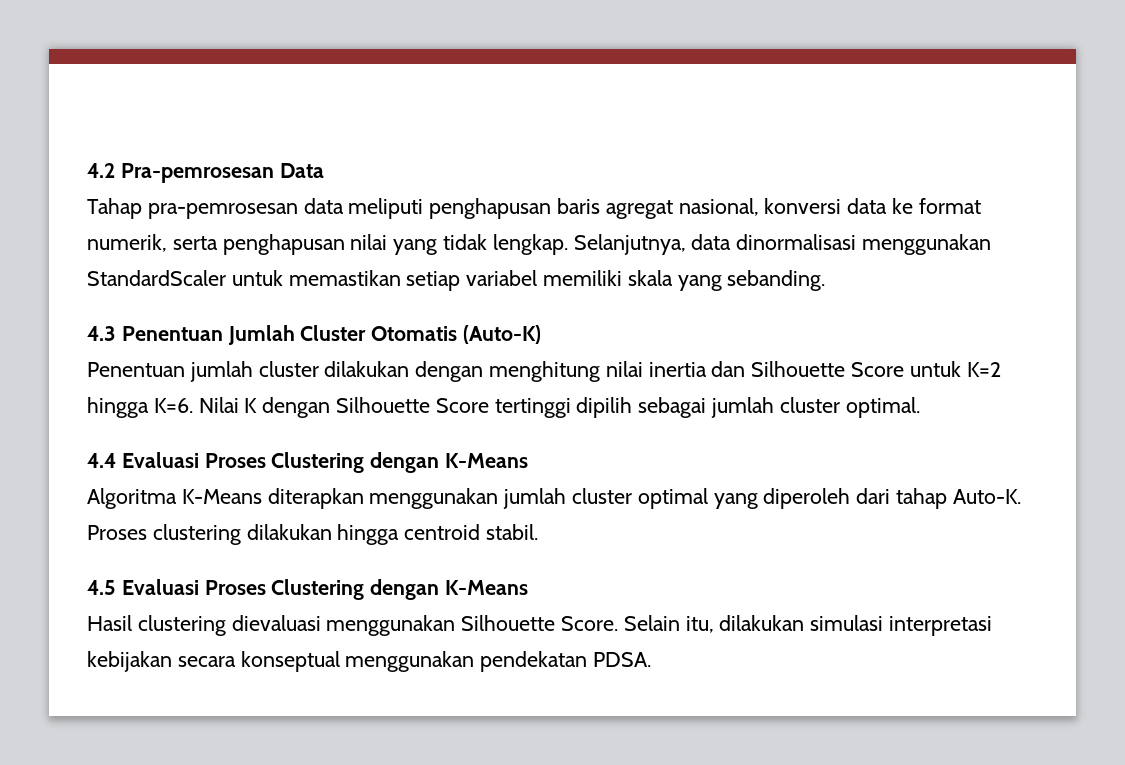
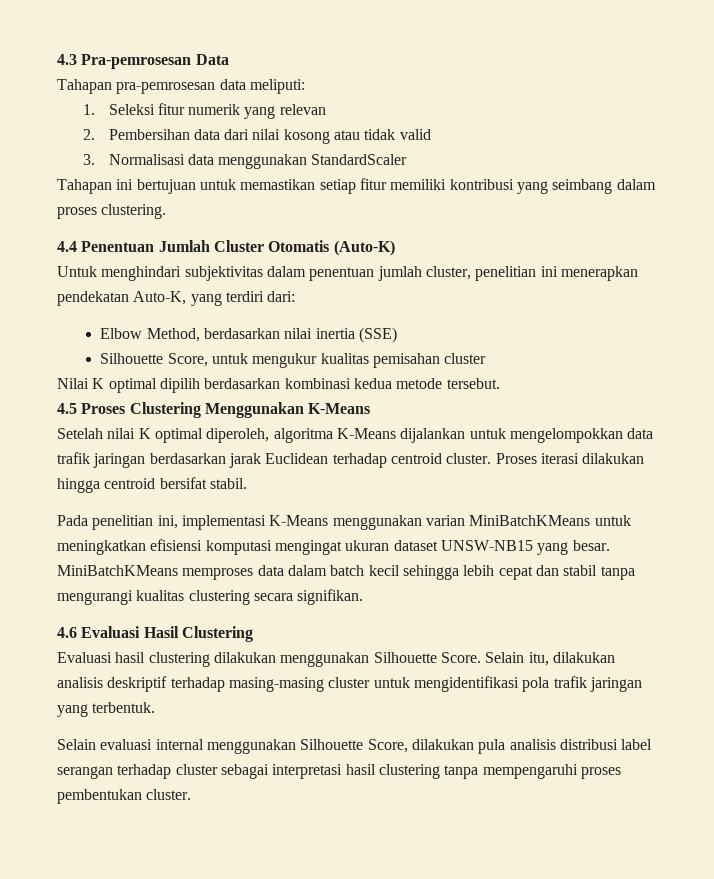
[87,163,115,178] 4.2 -> [57,54,77,65] 4.3
[87,198,142,219] Tahap -> [57,79,112,94] Tahapan
[348,198,981,219] [87,234,992,255] [87,270,826,291] [87,326,116,341] meliputi penghapusan baris agregat nasional, konversi data ke format numerik, serta penghapusan nilai yang tidak lengkap. Selanjutnya, data dinormalisasi menggunakan StandardScaler untuk memastikan setiap variabel memiliki skala yang sebanding. // 4.3 -> [249,79,305,94] [82,103,326,119] [82,129,431,144] [82,154,408,169] [57,178,656,194] [57,204,167,219] [57,241,77,252] meliputi: // 1. Seleksi fitur numerik yang relevan // 2. Pembersihan data dari nilai kosong atau tidak valid // 3. Normalisasi data menggunakan StandardScaler // Tahapan ini bertujuan untuk memastikan setiap fitur memiliki kontribusi yang seimbang dalam proses clustering. // 4.4
[87,361,1001,382] [87,397,920,418] [87,452,529,473] [87,488,1021,509] [87,524,241,545] Penentuan jumlah cluster dilakukan dengan menghitung nilai inertia dan Silhouette Score untuk K=2 hingga K=6. Nilai K dengan Silhouette Score tertinggi dipilih sebagai jumlah cluster optimal. // 4.4 Evaluasi Proses Clustering dengan K-Means // Algoritma K-Means diterapkan menggunakan jumlah cluster optimal yang diperoleh dari tahap Auto-K. Proses clustering -> [57,266,638,281] [57,291,296,306] [100,327,397,343] [100,353,487,368] [57,378,500,393] [57,402,371,418] [57,428,654,443] [57,452,579,468] Untuk menghindari subjektivitas dalam penentuan jumlah cluster, penelitian ini menerapkan pendekatan Auto-K, yang terdiri dari: // Elbow Method, berdasarkan nilai inertia (SSE) // Silhouette Score, untuk mengukur kualitas pemisahan cluster // Nilai K optimal dipilih berdasarkan kombinasi kedua metode tersebut. // 4.5 Proses Clustering Menggunakan K-Means // Setelah nilai K optimal diperoleh, algoritma K-Means dijalankan untuk mengelompokkan data trafik jaringan berdasarkan jarak Euclidean terhadap centroid cluster. Proses iterasi
(481, 532) none -> [159,477,207,489] bersifat
[87,579,529,600] [87,615,321,636] 4.5 Evaluasi Proses Clustering dengan K-Means // Hasil clustering dievaluasi -> [57,515,631,530] [57,539,610,555] [57,565,635,580] [57,589,364,605] [57,626,253,642] [57,652,276,667] Pada penelitian ini, implementasi K-Means menggunakan varian MiniBatchKMeans untuk meningkatkan efisiensi komputasi mengingat ukuran dataset UNSW-NB15 yang besar. MiniBatchKMeans memproses data dalam batch kecil sehingga lebih cepat dan stabil tanpa mengurangi kualitas clustering secara signifikan. // 4.6 Evaluasi Hasil Clustering // Evaluasi hasil clustering dilakukan
[810,615,993,636] [87,651,652,672] simulasi interpretasi kebijakan secara konseptual menggunakan pendekatan PDSA. -> [57,676,642,692] [57,702,156,717] [57,739,653,754] [57,764,621,779] [57,789,192,804] analisis deskriptif terhadap masing-masing cluster untuk mengidentifikasi pola trafik jaringan yang terbentuk. // Selain evaluasi internal menggunakan Silhouette Score, dilakukan pula analisis distribusi label serangan terhadap cluster sebagai interpretasi hasil clustering tanpa mempengaruhi proses pembentukan cluster.

